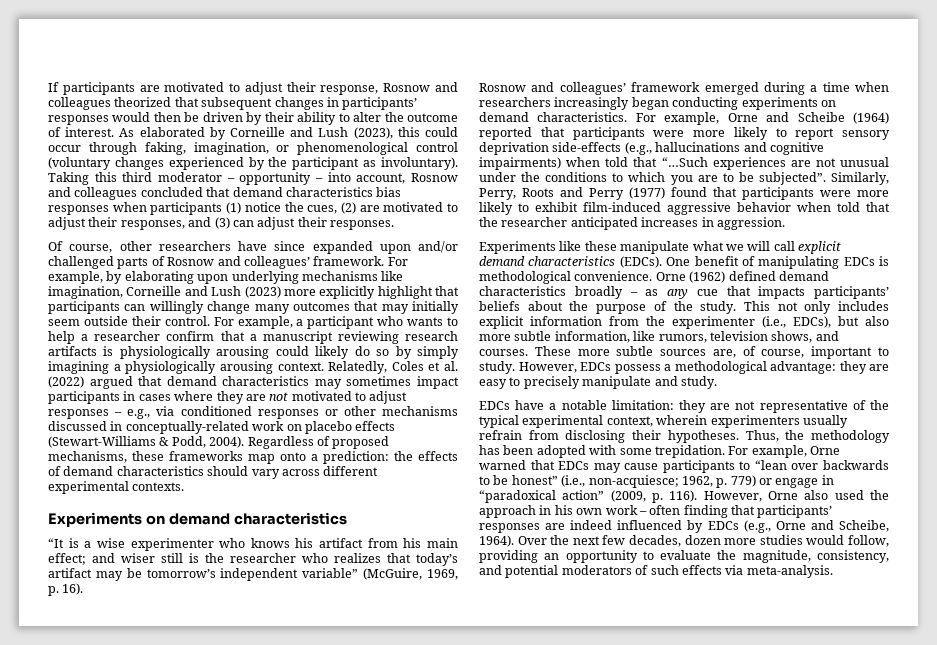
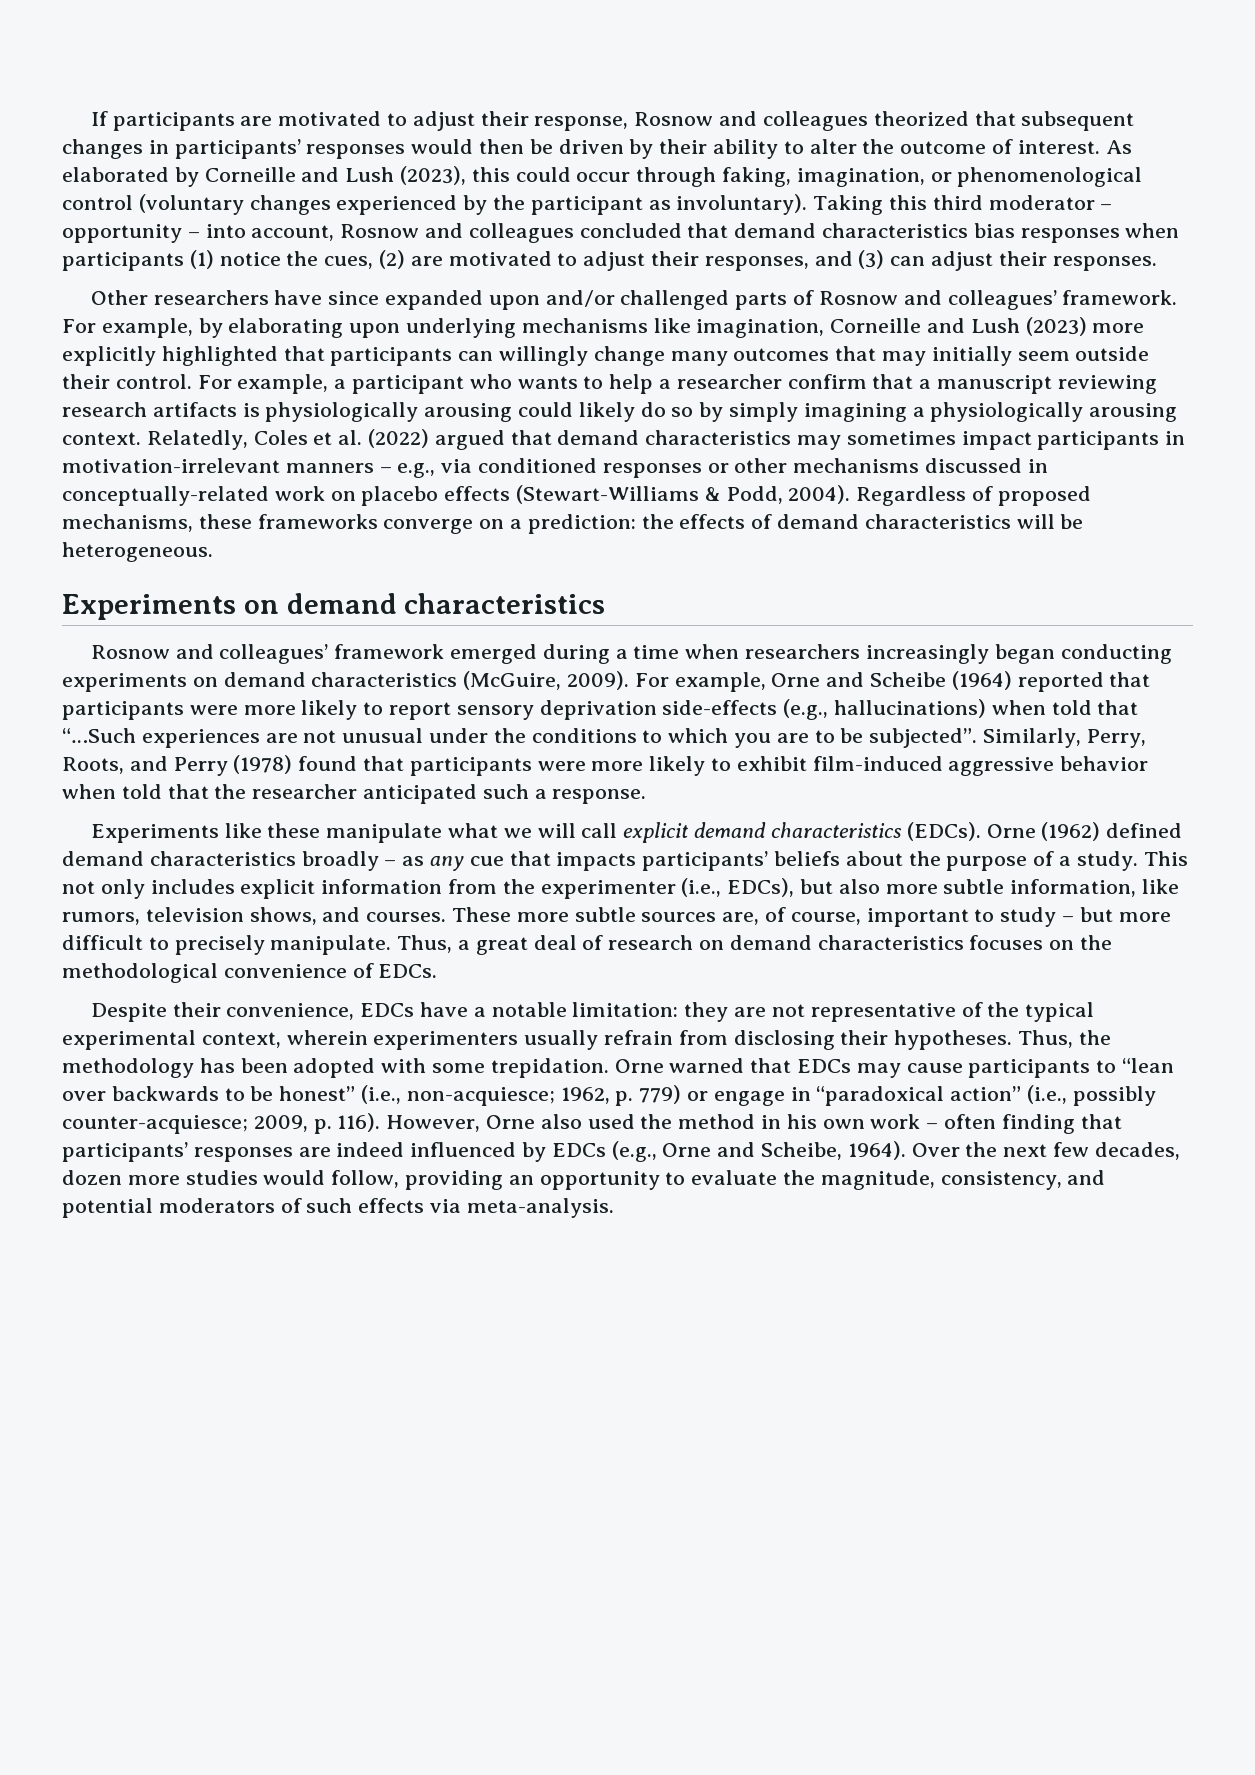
[48,241,152,253] Of course, other -> [90,290,148,305] Other
[377,286,433,299] highlight -> [161,346,278,366] highlighted
[138,391,408,404] [48,409,109,419] cases where they are not motivated to adjust responses -> [62,458,374,473] motivation-irrelevant manners
[248,452,306,464] map onto -> [383,519,505,534] converge on
[207,466,379,479] [48,481,185,494] [48,512,347,527] [48,538,458,551] [48,553,458,566] [48,568,458,581] [48,583,84,596] should vary across different experimental contexts. // Experiments on demand characteristics // “It is a wise experimenter who knows his artifact from his main effect; and wiser still is the researcher who realizes that today’s artifact may be tomorrow’s independent variable” (McGuire, 1969, p. 16). -> [1016,514,1084,529] [62,542,213,562] [62,593,606,620] will be heterogeneous. // Experiments on demand characteristics
[537,112,628,122] characteristics. -> [311,671,630,690] characteristics (McGuire, 2009).
[655,142,824,155] [479,157,561,170] hallucinations and cognitive impairments) -> [834,699,987,718] hallucinations)
[522,188,554,197] Roots -> [62,757,124,774] Roots,
[629,187,665,199] (1977) -> [233,755,293,774] (1978)
[641,217,785,230] increases in aggression. -> [482,784,647,804] such a response.
[666,256,889,269] [479,271,653,284] One benefit of manipulating EDCs is methodological convenience. -> (981, 831) none
[673,301,693,311] the -> [1059,856,1072,866] a
[479,361,889,374] [479,376,717,389] study. However, EDCs possess a methodological advantage: they are easy to precisely manipulate and study. // -> [1000,907,1171,927] [62,935,1113,955] [62,963,438,983] [90,1002,355,1022] study – but more difficult to precisely manipulate. Thus, a great deal of research on demand characteristics focuses on the methodological convenience of EDCs. // Despite their convenience,
[728,445,807,458] For example, -> (609, 1068) none
[610,490,646,502] (2009, -> [1027,1085,1156,1106] [62,1115,308,1134] (i.e., possibly counter-acquiesce; 2009,
[479,505,536,518] approach -> [678,1114,756,1129] method

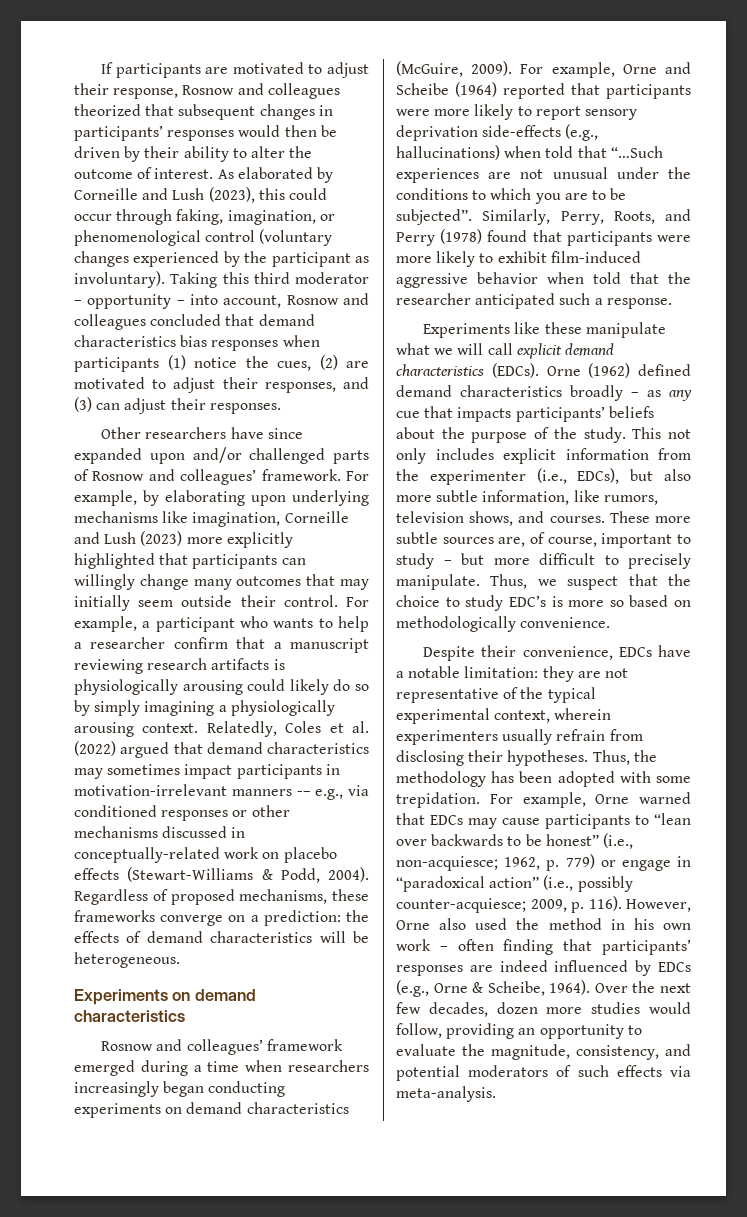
[379,467,392,473] – -> [296,791,311,796] -–
[1059,856,1072,866] a -> [553,427,577,439] the
[458,935,1113,955] [62,963,438,983] a great deal of research on demand characteristics focuses on the methodological convenience of EDCs. -> [537,574,691,590] [396,595,691,611] [396,616,611,632] we suspect that the choice to study EDC’s is more so based on methodologically convenience.
(609, 1068) none -> [489,792,586,808] For example,
[717,1142,756,1157] and -> [472,982,484,993] &

